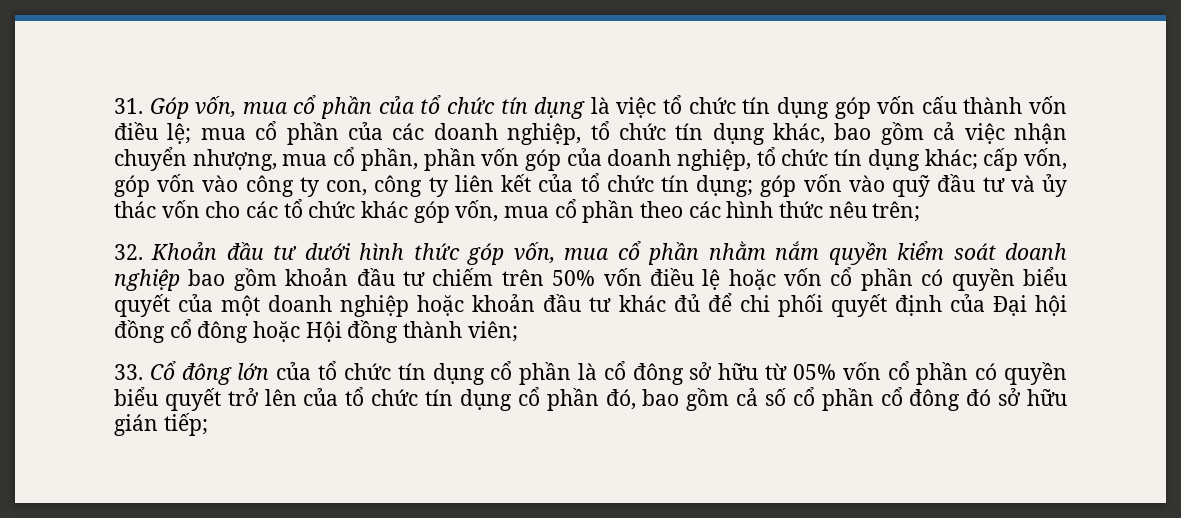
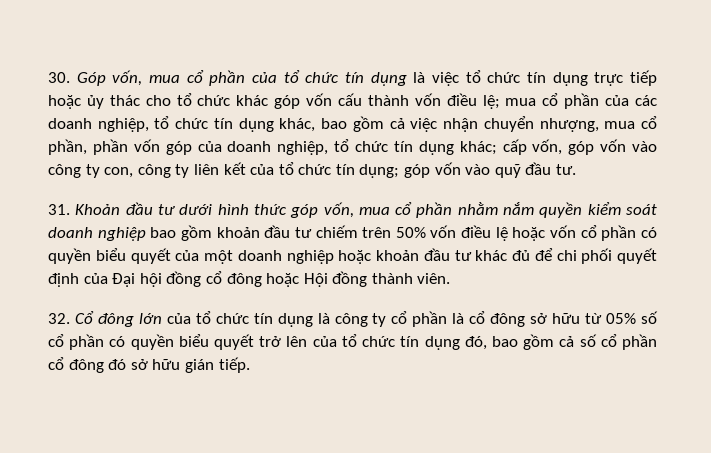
[114,98,143,114] 31. -> [48,72,70,83] 30.
(829, 108) none -> [594,70,657,86] [48,93,269,109] trực tiếp hoặc ủy thác cho tổ chức khác
[982,174,1068,197] [114,199,921,223] [114,244,143,260] tư và ủy thác vốn cho các tổ chức khác góp vốn, mua cổ phần theo các hình thức nêu trên; // 32. -> [556,164,577,175] [48,204,70,215] tư. // 31.
[467,321,518,342] [114,364,143,380] viên; // 33. -> [417,273,451,284] [48,313,70,324] viên. // 32.
(485, 374) none -> [317,313,387,327] là công ty
[842,362,881,380] vốn -> [641,311,659,324] số
[517,387,599,411] cổ phần -> (460, 343) none
[163,413,208,436] tiếp; -> [218,357,250,373] tiếp.

